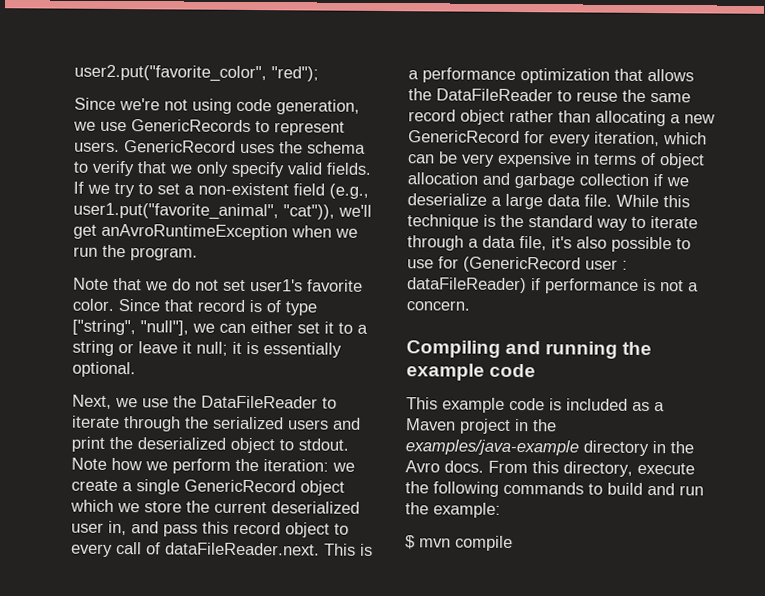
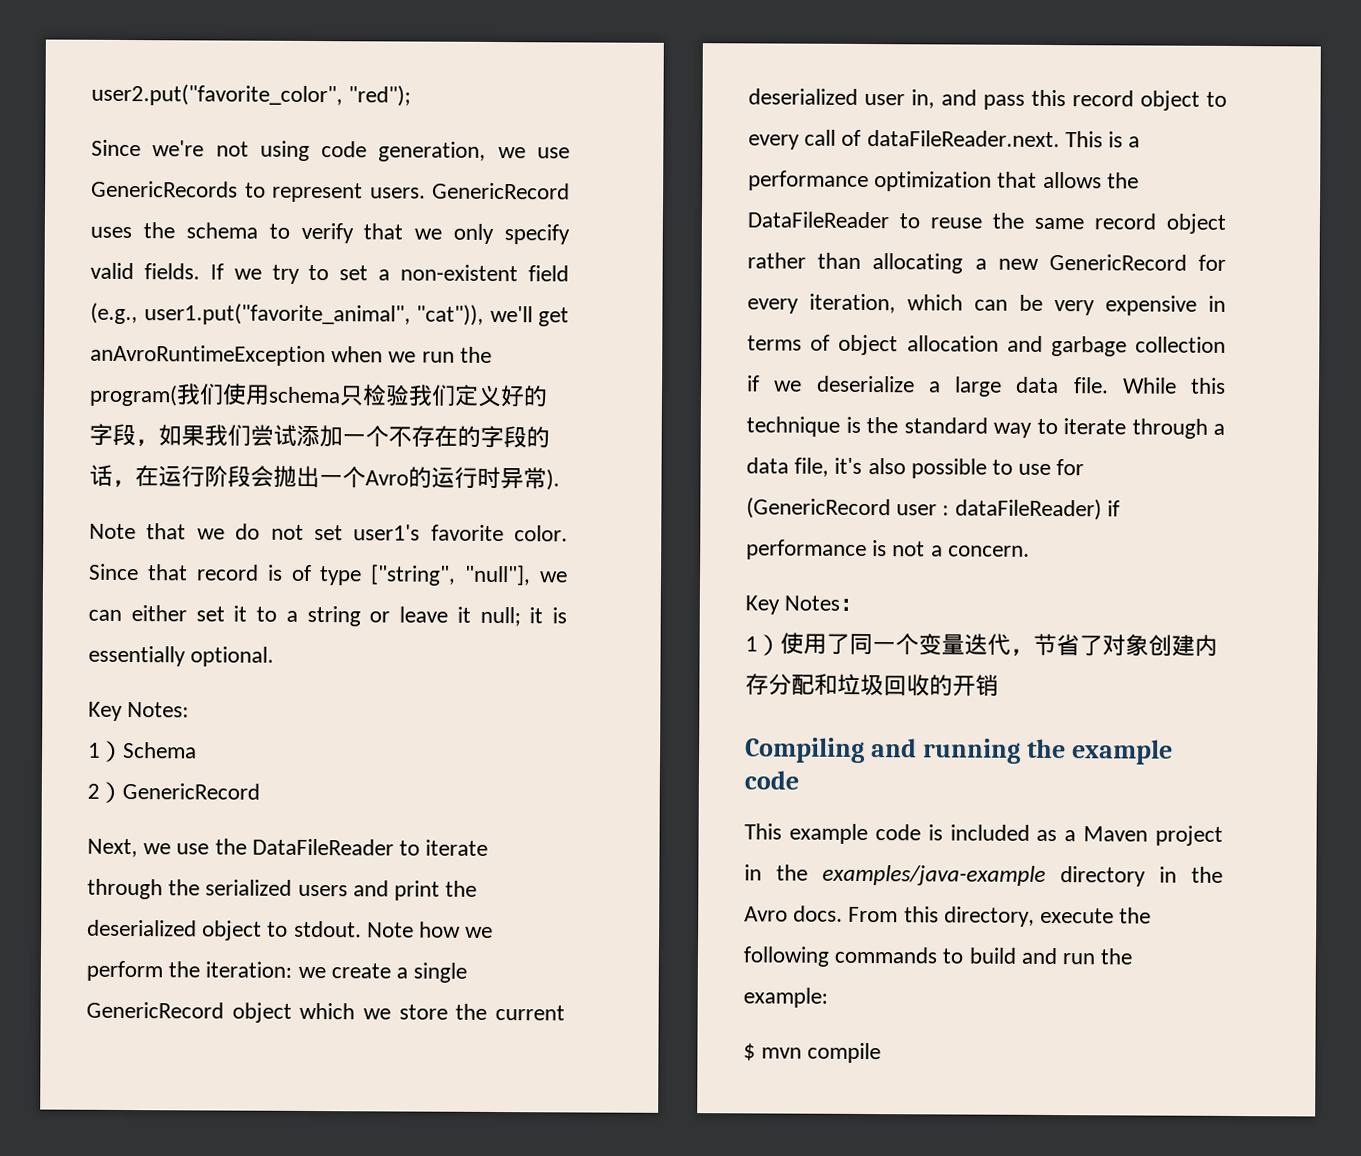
[130,247,198,261] program. -> [89,383,548,408] [89,423,550,449] [89,464,560,491] program(我们使用schema只检验我们定义好的字段，如果我们尝试添加一个不存在的字段的话，在运行阶段会抛出一个Avro的运行时异常).
(136, 369) none -> [88,701,190,721] [88,740,197,762] [87,781,260,803] // Key Notes: // 1）Schema // 2）GenericRecord
(470, 305) none -> [745,595,864,615] [745,632,1218,657] [745,673,999,697] // Key Notes： // 1）使用了同一个变量迭代，节省了对象创建内存分配和垃圾回收的开销

